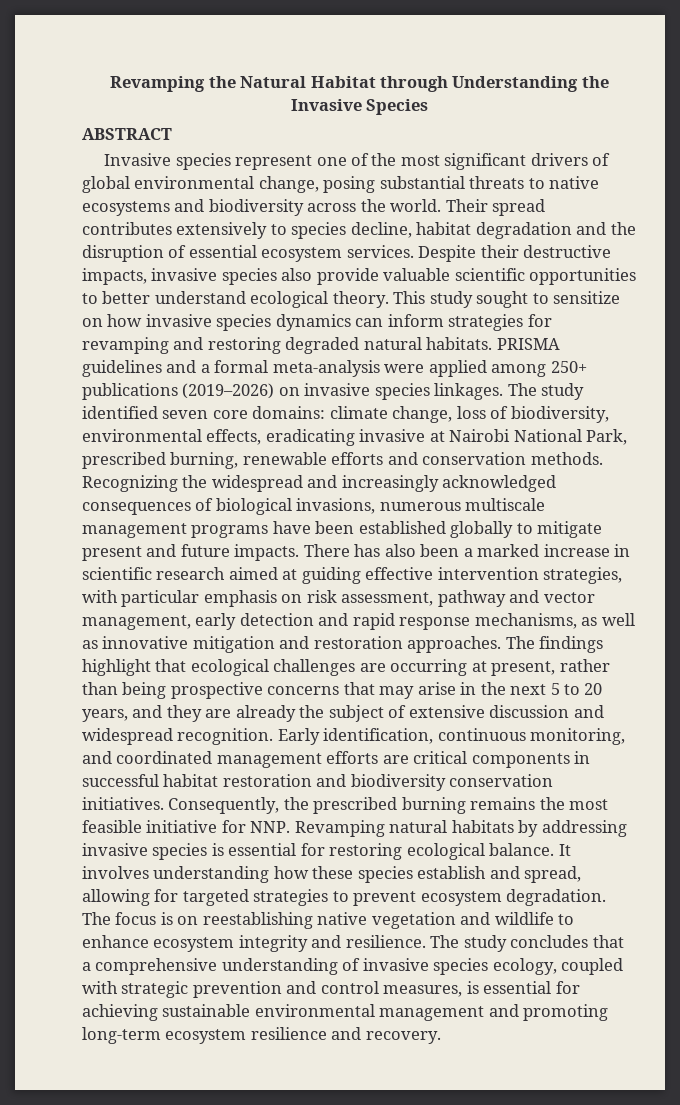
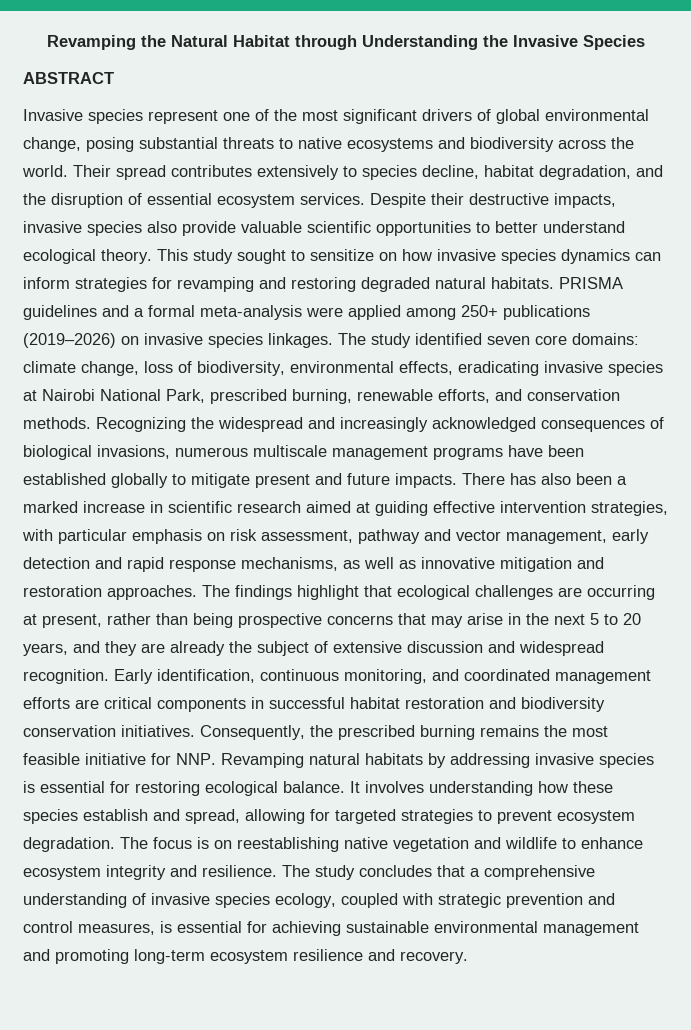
[475,222,572,239] degradation -> [539,165,631,180] degradation,
(426, 435) none -> [608,361,663,376] species
[331,452,384,465] efforts -> [438,389,490,403] efforts,

